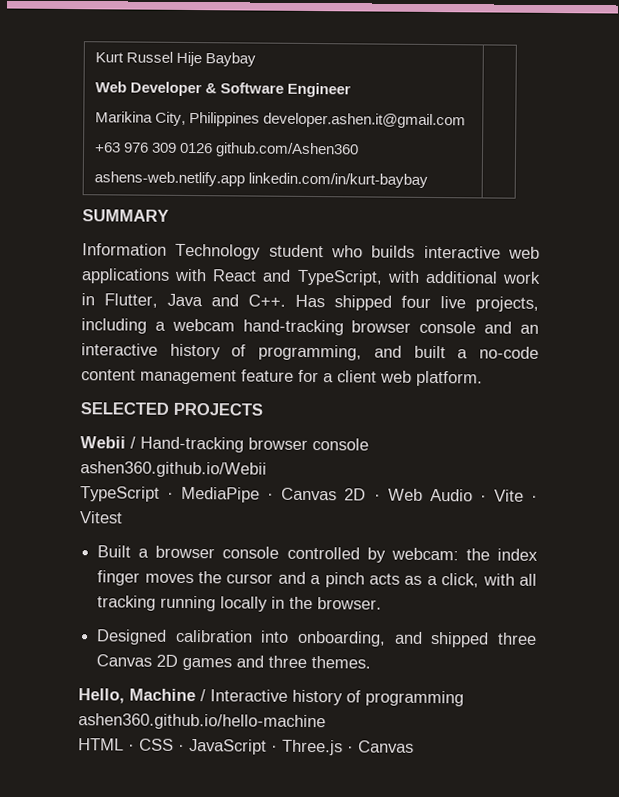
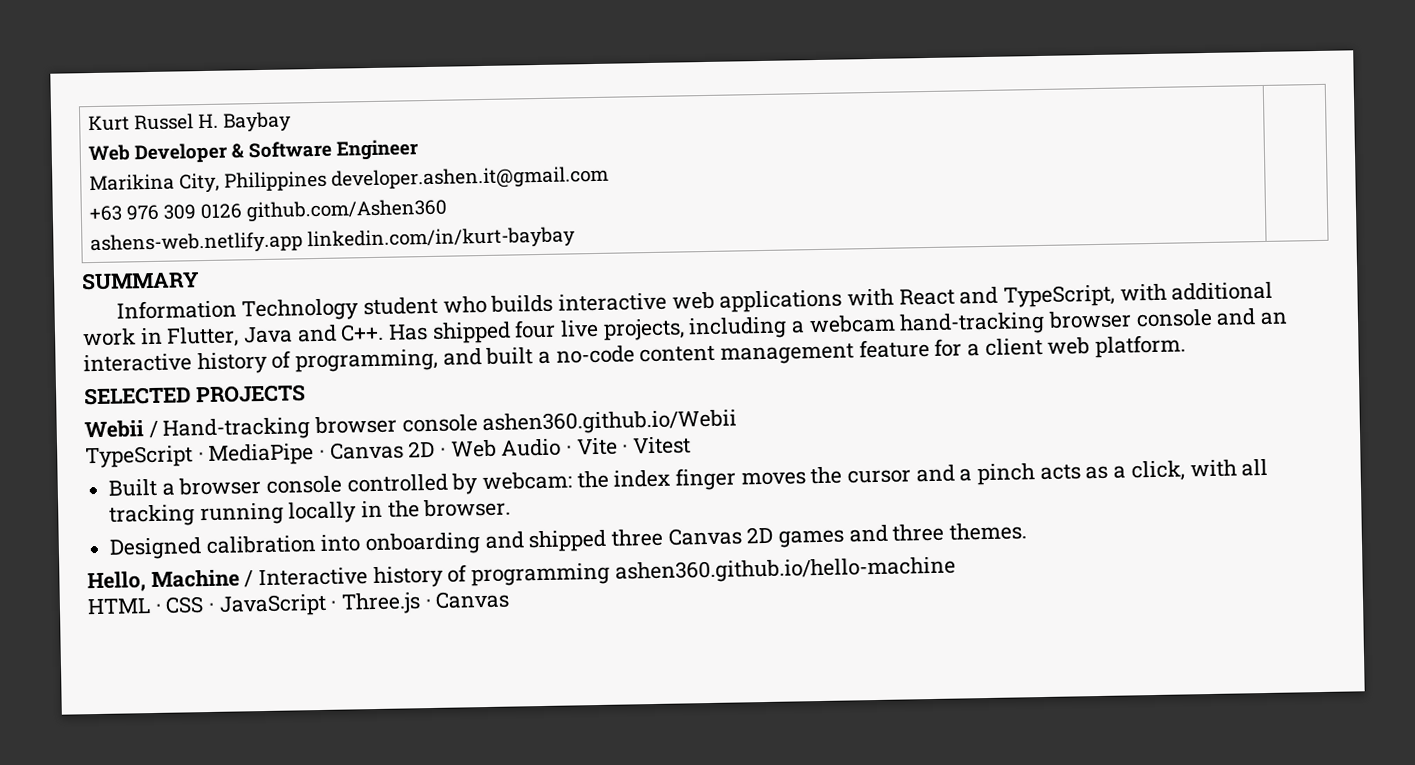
[176,51,203,67] Hije -> [198,113,220,129] H.
[297,630,387,647] onboarding, -> [365,532,482,556] onboarding

